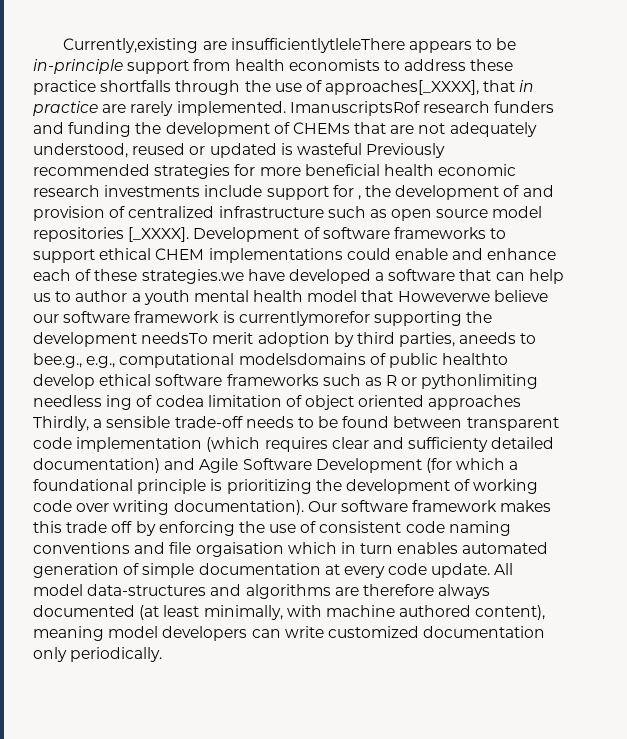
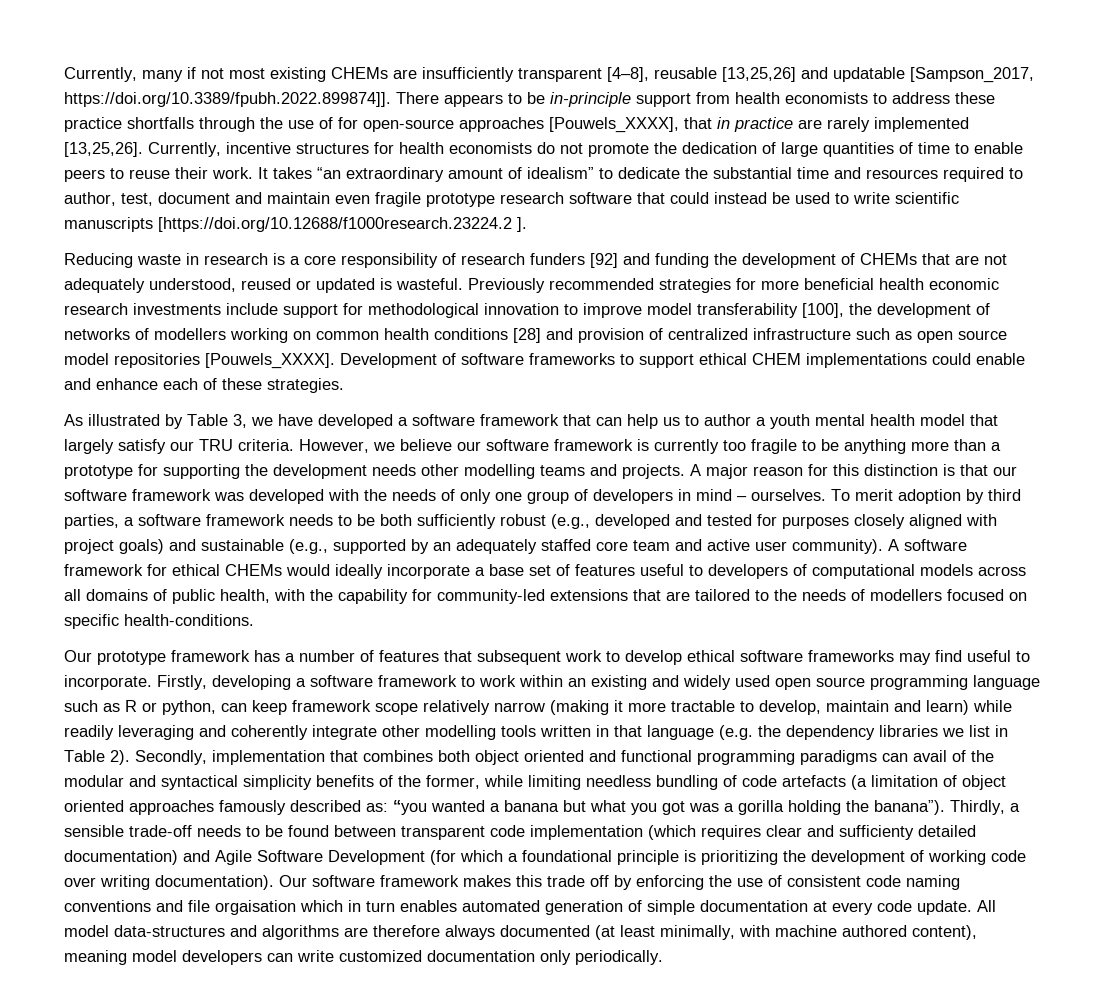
[63,38,405,53] Currently,existing are insufficientlytleleThere -> [64,67,1034,83] [64,92,439,107] Currently, many if not most existing CHEMs are insufficiently transparent [4–8], reusable [13,25,26] and updatable [Sampson_2017, https://doi.org/10.3389/fpubh.2022.899874]]. There
[325,80,480,95] approaches[_XXXX], -> [338,117,679,133] for open-source approaches [Pouwels_XXXX],
[176,101,420,116] implemented. ImanuscriptsRof -> [874,117,969,132] [64,142,1023,157] [64,167,1023,182] [64,192,959,207] [64,217,527,232] [64,253,456,268] implemented [13,25,26]. Currently, incentive structures for health economists do not promote the dedication of large quantities of time to enable peers to reuse their work. It takes “an extraordinary amount of idealism” to dedicate the substantial time and resources required to author, test, document and maintain even fragile prototype research software that could instead be used to write scientific manuscripts [https://doi.org/10.12688/f1000research.23224.2 ]. // Reducing waste in research is a core responsibility of
(555, 107) none -> [590,253,618,268] [92]
[296,143,362,155] wasteful -> [396,278,463,290] wasteful.
[357,185,520,200] , the development of -> [368,303,990,318] [64,328,541,343] methodological innovation to improve model transferability [100], the development of networks of modellers working on common health conditions [28]
[128,227,190,242] [_XXXX]. -> [205,353,335,369] [Pouwels_XXXX].
[141,269,244,284] strategies.we -> [267,378,344,393] [64,414,273,429] strategies. // As illustrated by Table 3, we
(456, 275) none -> [480,414,559,426] framework
[397,291,490,302] Howeverwe -> [64,439,395,454] largely satisfy our TRU criteria. However, we
[238,311,493,326] [33,332,209,347] currentlymorefor supporting the development needsTo -> [654,439,1001,454] [64,464,1017,479] [64,489,850,504] currently too fragile to be anything more than a prototype for supporting the development needs other modelling teams and projects. A major reason for this distinction is that our software framework was developed with the needs of only one group of developers in mind – ourselves. To
[459,332,537,344] [33,353,509,368] [33,374,539,389] [33,395,204,410] aneeds to bee.g., e.g., computational modelsdomains of public healthto develop ethical software frameworks such as R or pythonlimiting needless ing of codea -> [124,514,997,529] [64,539,967,554] [64,564,1026,579] [64,589,1027,604] [64,614,254,629] [64,650,1030,665] [64,675,1040,690] [64,700,1012,715] [64,725,1008,740] [64,750,994,765] [64,775,867,790] a software framework needs to be both sufficiently robust (e.g., developed and tested for purposes closely aligned with project goals) and sustainable (e.g., supported by an adequately staffed core team and active user community). A software framework for ethical CHEMs would ideally incorporate a base set of features useful to developers of computational models across all domains of public health, with the capability for community-led extensions that are tailored to the needs of modellers focused on specific health-conditions. // Our prototype framework has a number of features that subsequent work to develop ethical software frameworks may find useful to incorporate. Firstly, developing a software framework to work within an existing and widely used open source programming language such as R or python, can keep framework scope relatively narrow (making it more tractable to develop, maintain and learn) while readily leveraging and coherently integrate other modelling tools written in that language (e.g. the dependency libraries we list in Table 2). Secondly, implementation that combines both object oriented and functional programming paradigms can avail of the modular and syntactical simplicity benefits of the former, while limiting needless bundling of code artefacts (a
(522, 402) none -> [219,800,945,815] famously described as: “you wanted a banana but what you got was a gorilla holding the banana”).

